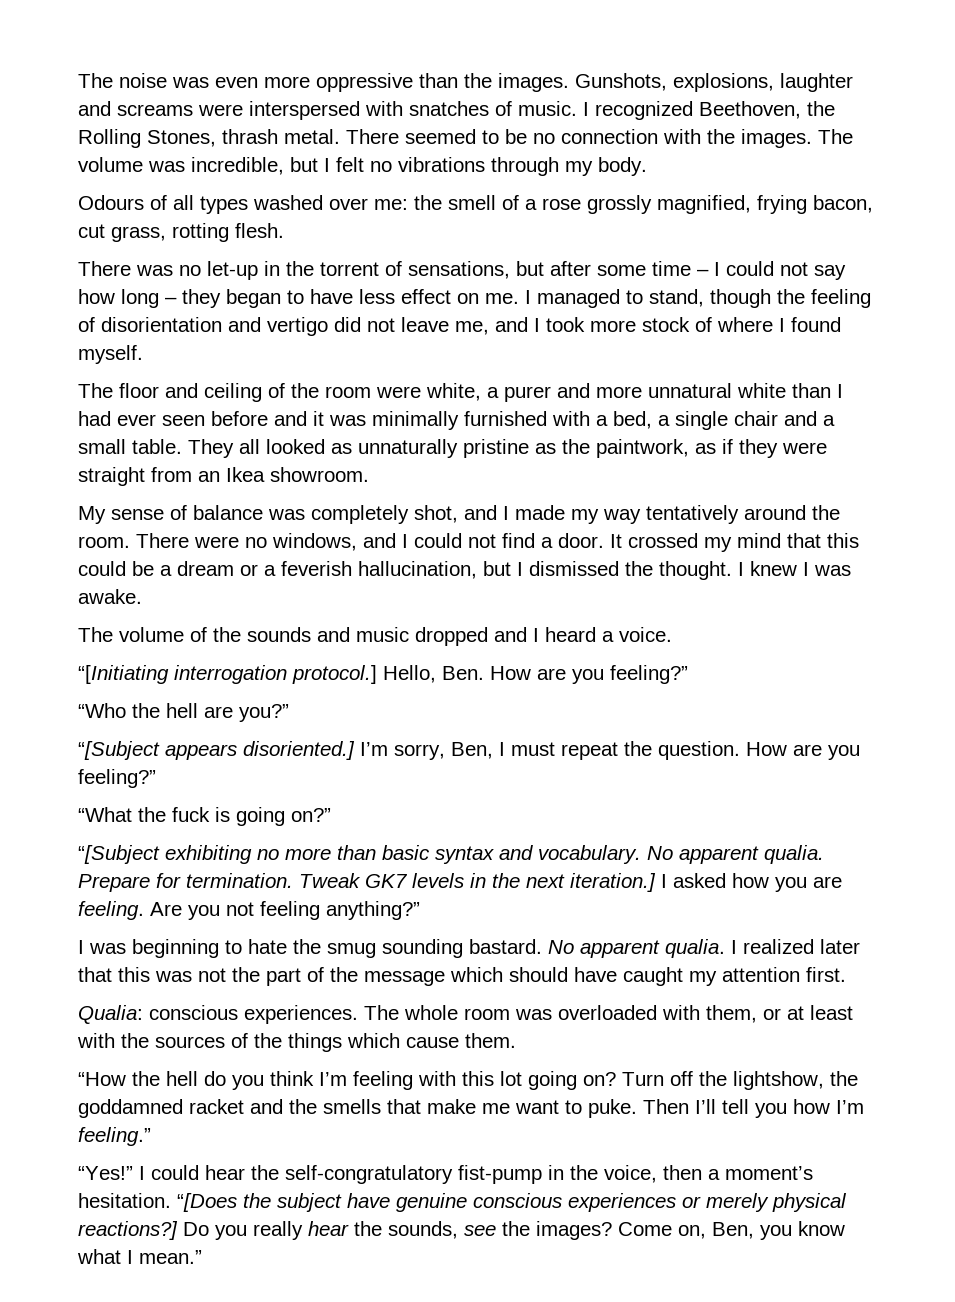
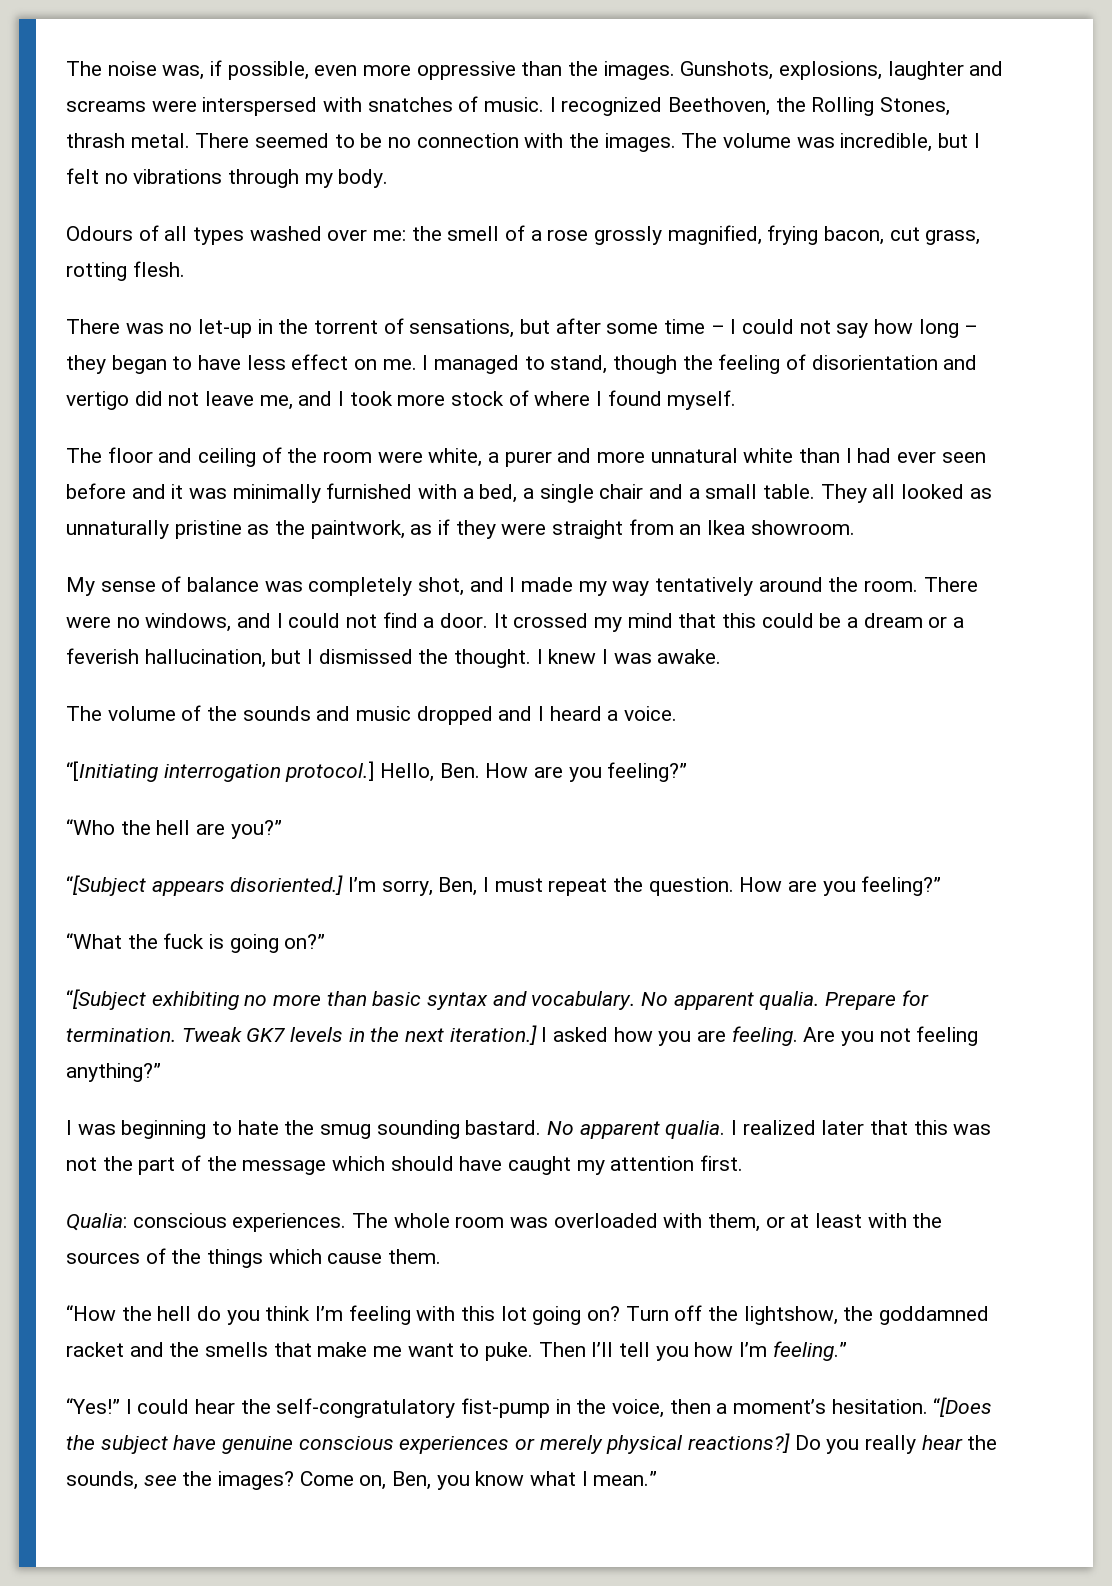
[172,77,209,88] was -> [162,60,309,80] was, if possible,

